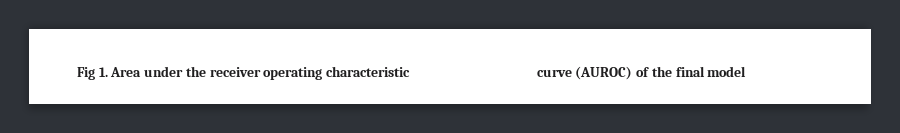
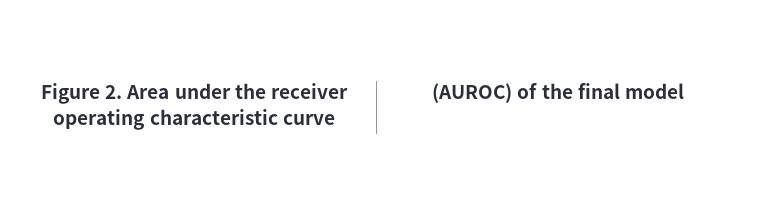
[76,67,108,80] Fig 1. -> [41,83,123,104] Figure 2.

